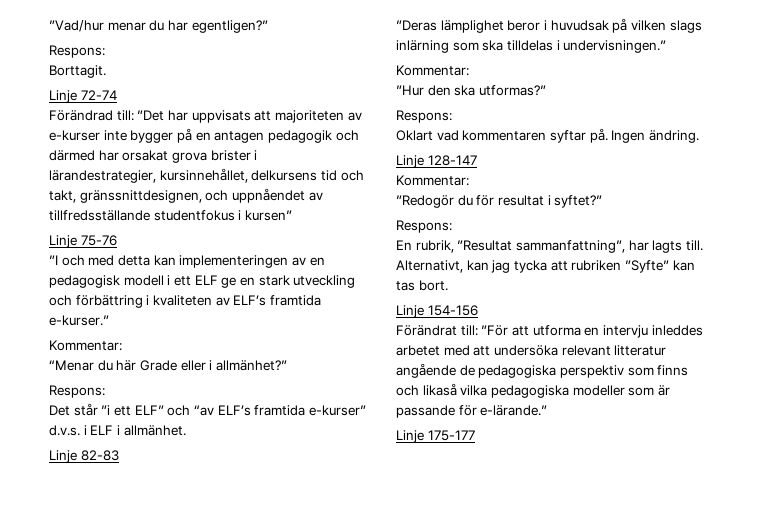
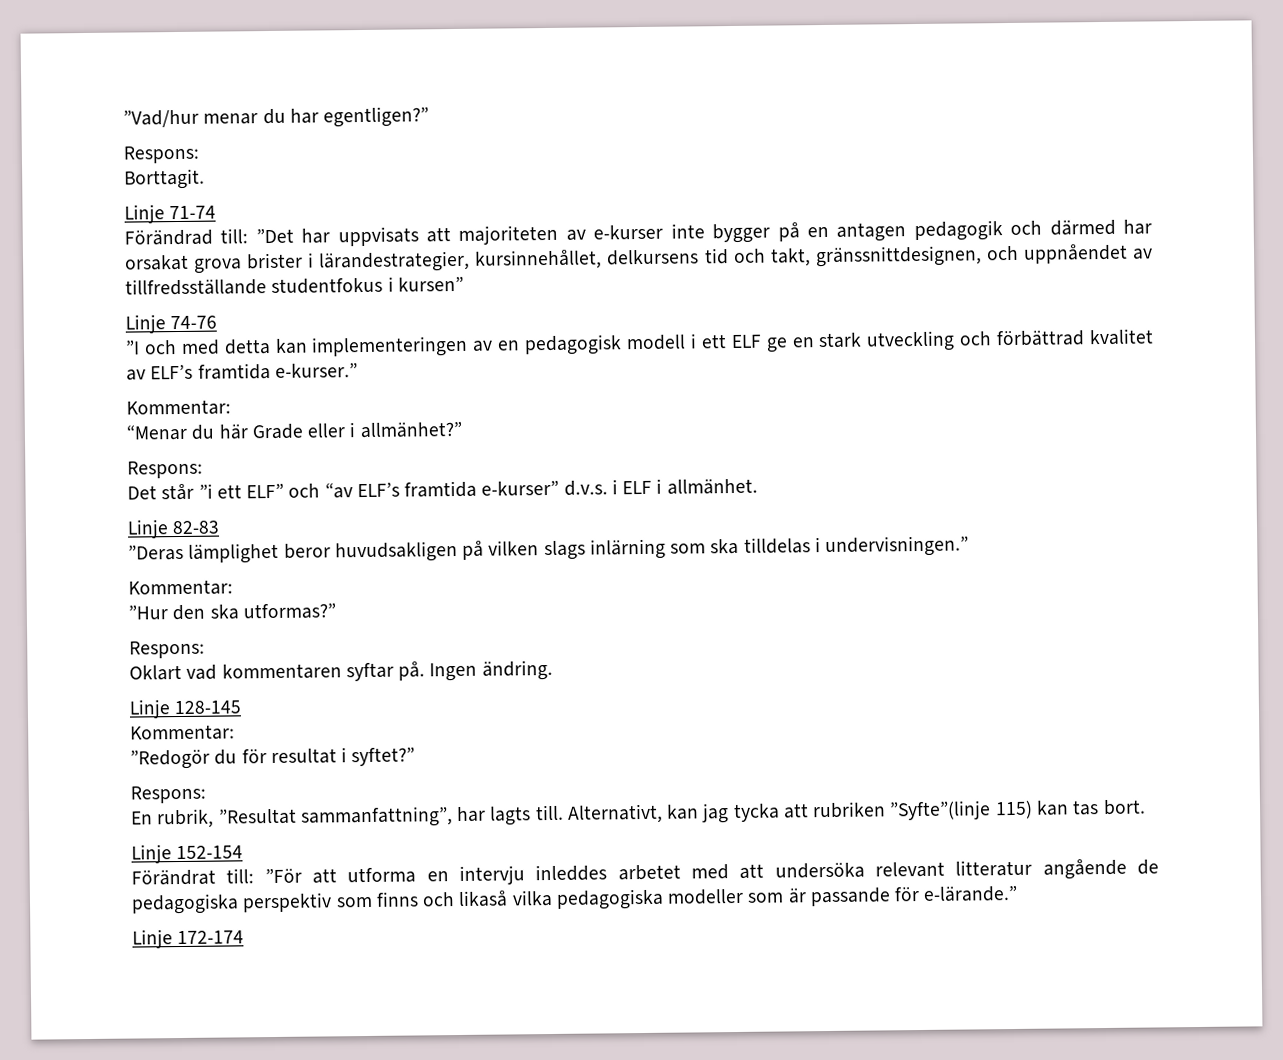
[80,90,117,100] 72-74 -> [169,205,217,220] 71-74
[80,235,117,246] 75-76 -> [170,315,218,330] 74-76
[75,295,212,308] förbättring i kvaliteten -> [996,328,1155,347] förbättrad kvalitet
[543,20,609,31] i huvudsak -> [334,540,458,563] huvudsakligen
[427,155,477,166] 128-147 -> [174,700,242,715] 128-145
[624,260,669,273] ”Syfte” -> [889,800,1033,821] ”Syfte”(linje 115)
[427,305,478,316] 154-156 -> [176,845,244,860] 152-154
[427,430,475,441] 175-177 -> [177,930,245,945] 172-174

